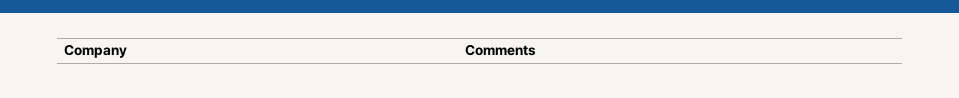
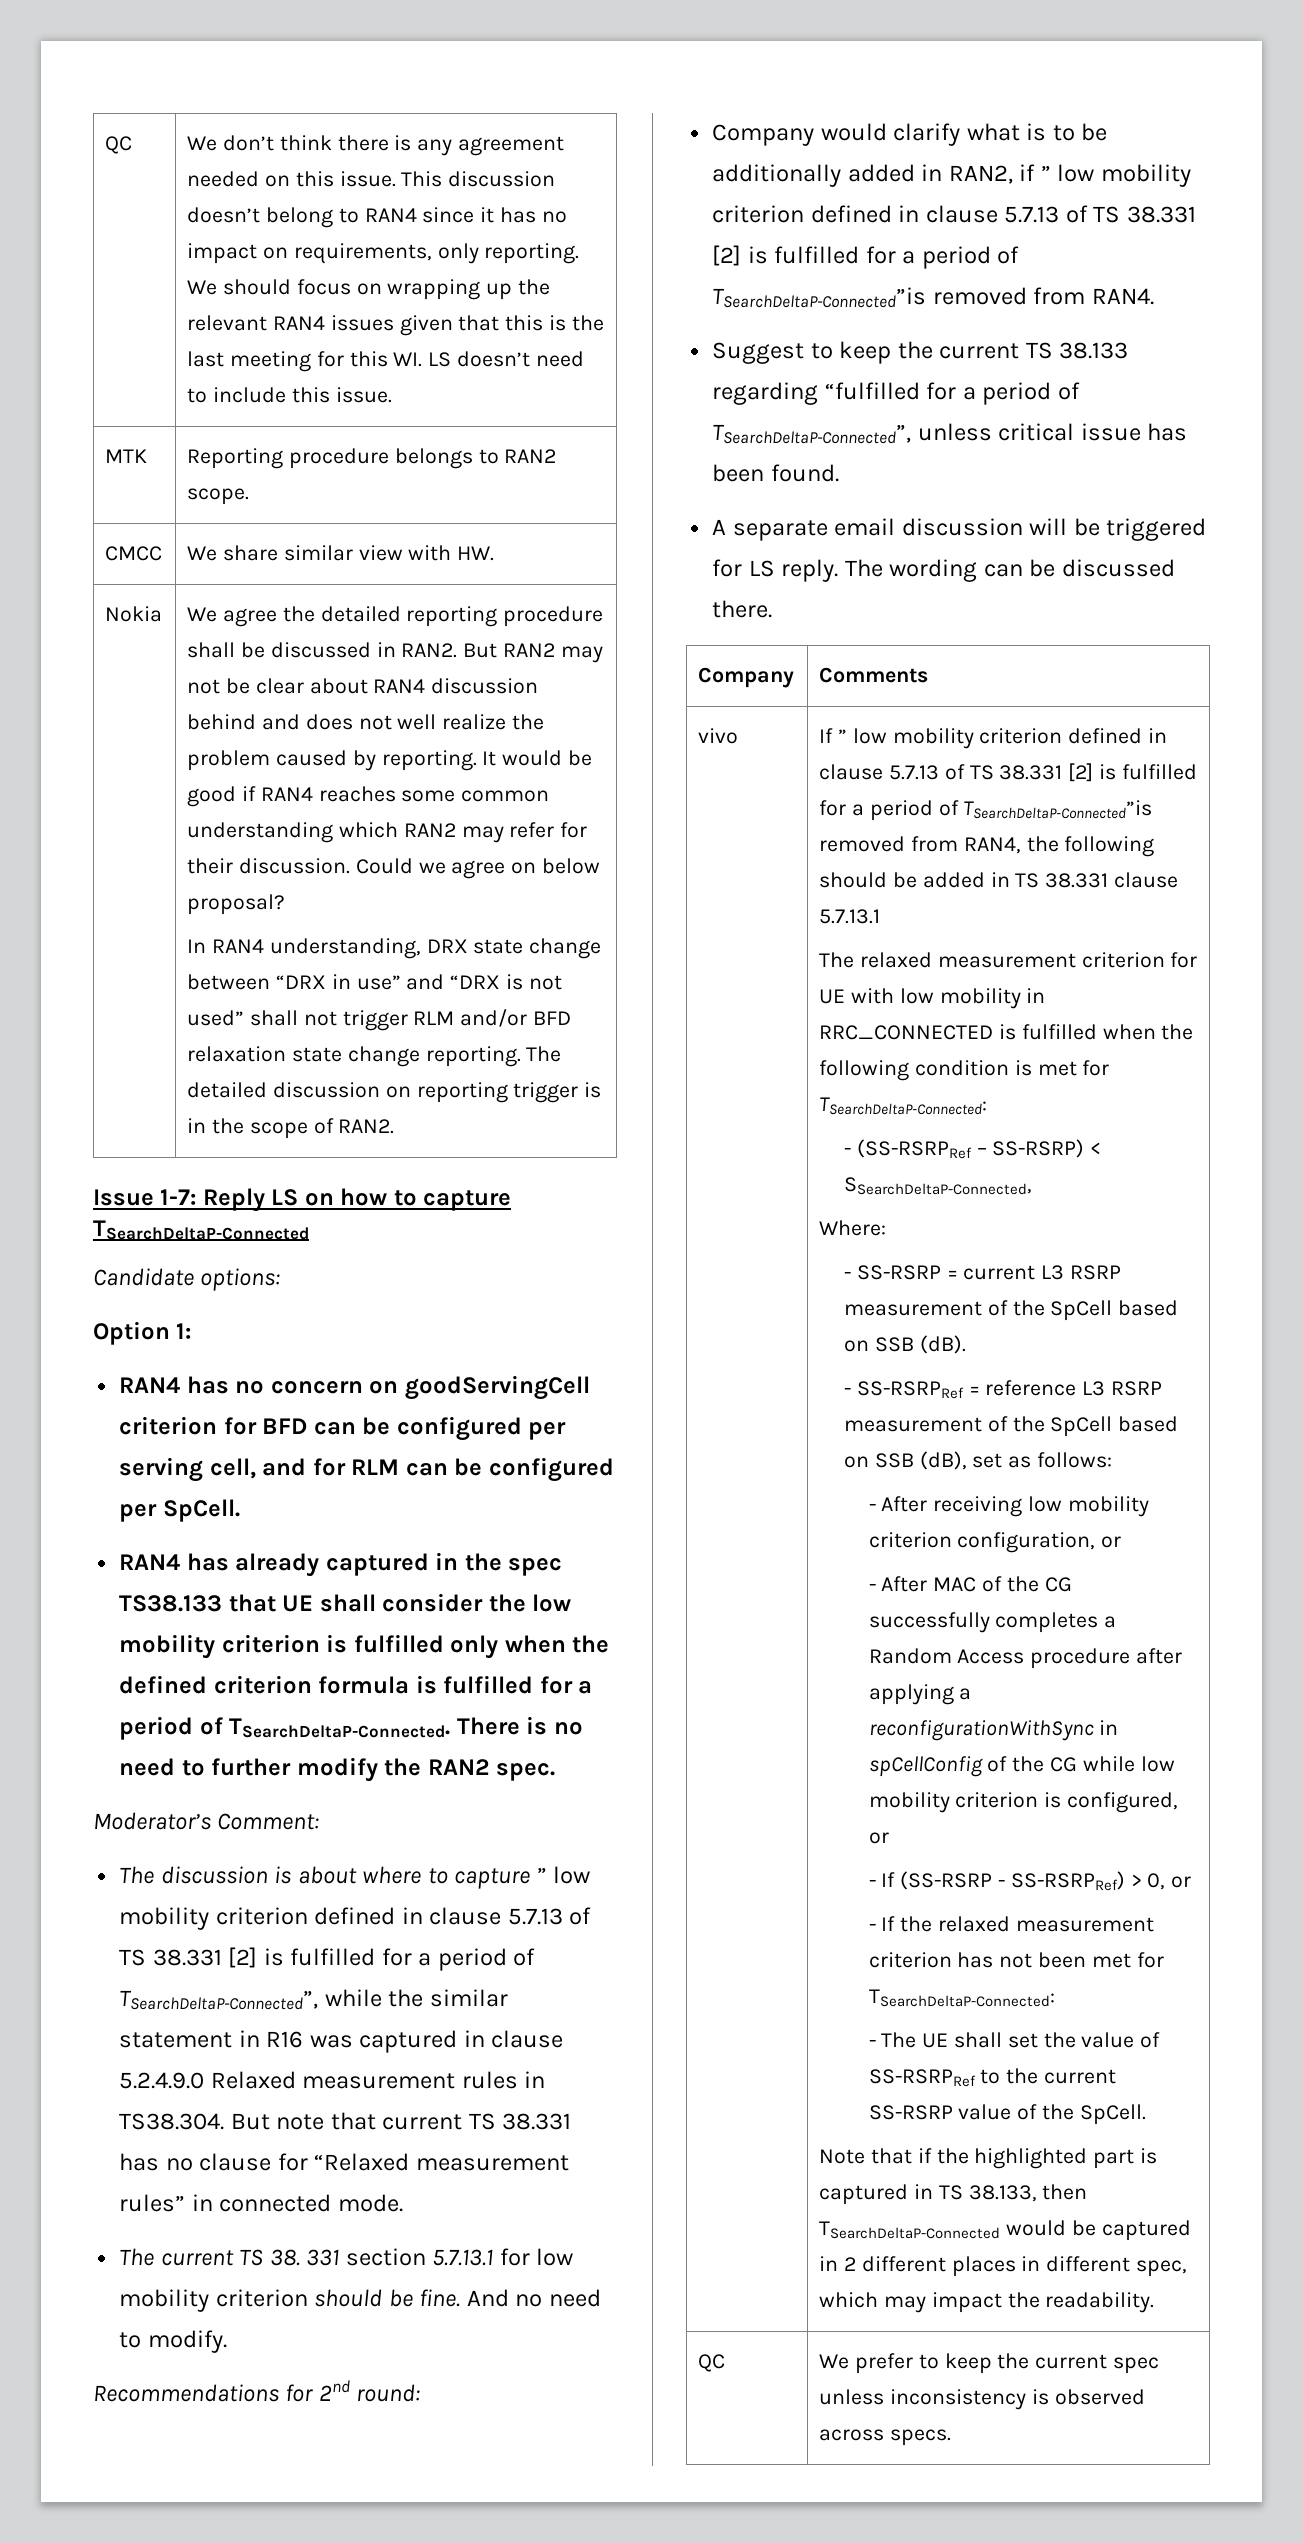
[63,44,127,58] [464,44,536,56] Company | Comments -> [105,136,133,154] [187,135,565,156] [187,171,556,187] [187,207,567,228] [187,243,580,264] [187,279,551,300] [187,315,604,336] [187,351,584,372] [187,387,392,403] [105,449,148,463] [187,448,557,469] [187,488,250,505] [105,546,163,561] [187,545,495,561] [105,606,163,622] [187,606,604,627] [187,642,603,663] [187,678,539,694] [187,714,545,730] [187,750,593,771] [187,786,550,807] [187,822,588,843] [187,858,601,879] [187,894,286,915] [187,938,602,959] [187,974,562,990] [187,1009,572,1031] [187,1046,562,1067] [187,1082,602,1103] [187,1118,395,1139] [93,1188,512,1212] [93,1220,309,1240] [93,1268,281,1291] [93,1321,192,1345] [119,1375,590,1400] [119,1416,567,1441] [119,1457,614,1482] [119,1499,240,1522] [119,1552,563,1577] [119,1593,572,1612] [119,1634,610,1659] [119,1675,593,1694] [119,1716,583,1740] [119,1757,556,1782] [93,1812,320,1830] [119,1866,591,1889] [119,1907,592,1930] [119,1947,536,1971] [119,1989,508,2010] [119,2030,564,2053] [119,2071,546,2089] [119,2112,572,2130] [119,2153,569,2171] [119,2194,403,2212] [119,2248,574,2266] [119,2289,601,2312] [119,2330,227,2353] [93,2380,421,2402] [712,123,1108,146] [712,164,1191,187] [712,205,1196,223] [712,245,1020,269] [712,287,1154,308] [712,341,1129,364] [712,382,1080,405] [712,423,1188,444] [712,464,839,482] [712,518,1207,541] [712,559,1175,582] [712,600,773,618] [698,667,795,688] [819,667,929,683] [698,728,739,744] [819,728,1168,749] [819,763,1197,782] [819,800,1153,821] [819,836,1155,857] [819,872,1179,888] [819,909,881,924] [819,952,1198,968] [819,988,1046,1009] [819,1024,1194,1040] [819,1060,1110,1081] [819,1097,988,1115] [843,1139,1102,1159] [843,1177,1032,1195] [819,1220,887,1236] [843,1265,1121,1280] [843,1300,1179,1321] [843,1335,966,1354] [843,1380,1162,1399] [843,1416,1179,1437] [843,1451,1112,1470] [868,1496,1149,1517] [868,1532,1122,1553] [868,1576,1072,1592] [868,1612,1117,1633] [868,1648,1183,1669] [868,1684,972,1705] [868,1720,1119,1741] [868,1756,1175,1777] [868,1792,1179,1813] [868,1832,889,1844] [868,1871,1192,1891] [868,1916,1154,1932] [868,1952,1164,1968] [868,1989,1055,2007] [868,2032,1161,2048] [868,2068,1117,2087] [868,2104,1146,2125] [819,2148,1158,2169] [819,2184,1088,2205] [819,2220,1191,2241] [819,2256,1188,2277] [819,2292,1155,2313] [698,2354,726,2372] [819,2353,1160,2374] [819,2389,1145,2410] [819,2429,951,2446] QC | We don’t think there is any agreement needed on this issue. This discussion doesn’t belong to RAN4 since it has no impact on requirements, only reporting. We should focus on wrapping up the relevant RAN4 issues given that this is the last meeting for this WI. LS doesn’t need to include this issue. // MTK | Reporting procedure belongs to RAN2 scope. // CMCC | We share similar view with HW. // Nokia | We agree the detailed reporting procedure shall be discussed in RAN2. But RAN2 may not be clear about RAN4 discussion behind and does not well realize the problem caused by reporting. It would be good if RAN4 reaches some common understanding which RAN2 may refer for their discussion. Could we agree on below proposal? // In RAN4 understanding, DRX state change between “DRX in use” and “DRX is not used” shall not trigger RLM and/or BFD relaxation state change reporting. The detailed discussion on reporting trigger is in the scope of RAN2. // Issue 1-7: Reply LS on how to capture TSearchDeltaP-Connected // Candidate options: // Option 1: // RAN4 has no concern on goodServingCell criterion for BFD can be configured per serving cell, and for RLM can be configured per SpCell. // RAN4 has already captured in the spec TS38.133 that UE shall consider the low mobility criterion is fulfilled only when the defined criterion formula is fulfilled for a period of TSearchDeltaP-Connected. There is no need to further modify the RAN2 spec. // Moderator’s Comment: // The discussion is about where to capture ” low mobility criterion defined in clause 5.7.13 of TS 38.331 [2] is fulfilled for a period of TSearchDeltaP-Connected”, while the similar statement in R16 was captured in clause 5.2.4.9.0 Relaxed measurement rules in TS38.304. But note that current TS 38.331 has no clause for “Relaxed measurement rules” in connected mode. // The current TS 38. 331 section 5.7.13.1 for low mobility criterion should be fine. And no need to modify. // Recommendations for 2nd round: // Company would clarify what is to be additionally added in RAN2, if ” low mobility criterion defined in clause 5.7.13 of TS 38.331 [2] is fulfilled for a period of TSearchDeltaP-Connected”is removed from RAN4. // Suggest to keep the current TS 38.133 regarding “fulfilled for a period of TSearchDeltaP-Connected”, unless critical issue has been found. // A separate email discussion will be triggered for LS reply. The wording can be discussed there. // Company | Comments // vivo | If ” low mobility criterion defined in clause 5.7.13 of TS 38.331 [2] is fulfilled for a period of TSearchDeltaP-Connected”is removed from RAN4, the following should be added in TS 38.331 clause 5.7.13.1 // The relaxed measurement criterion for UE with low mobility in RRC_CONNECTED is fulfilled when the following condition is met for TSearchDeltaP-Connected: // - (SS-RSRPRef – SS-RSRP) < SSearchDeltaP-Connected, // Where: // - SS-RSRP = current L3 RSRP measurement of the SpCell based on SSB (dB). // - SS-RSRPRef = reference L3 RSRP measurement of the SpCell based on SSB (dB), set as follows: // - After receiving low mobility criterion configuration, or // - After MAC of the CG successfully completes a Random Access procedure after applying a reconfigurationWithSync in spCellConfig of the CG while low mobility criterion is configured, or // - If (SS-RSRP - SS-RSRPRef) > 0, or // - If the relaxed measurement criterion has not been met for TSearchDeltaP-Connected: // - The UE shall set the value of SS-RSRPRef to the current SS-RSRP value of the SpCell. // Note that if the highlighted part is captured in TS 38.133, then TSearchDeltaP-Connected would be captured in 2 different places in different spec, which may impact the readability. // QC | We prefer to keep the current spec unless inconsistency is observed across specs.

